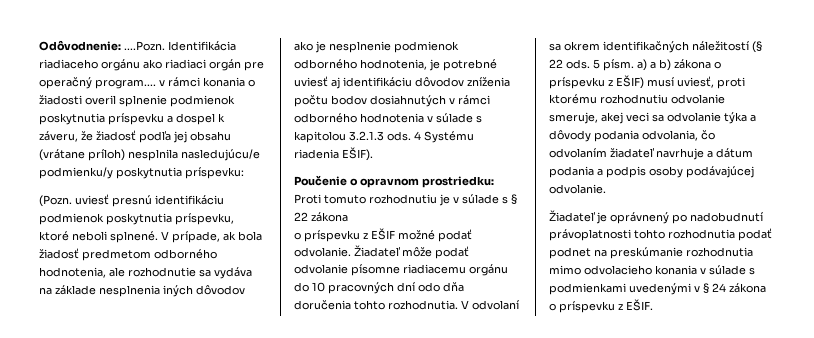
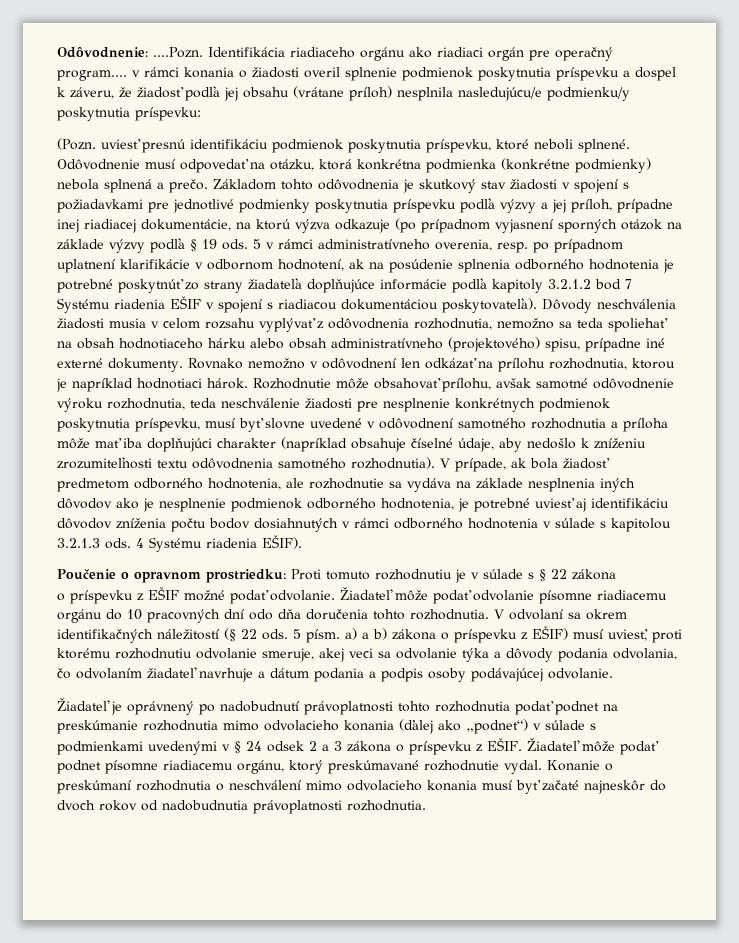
(158, 237) none -> [57,158,651,173] [57,179,629,193] [57,198,673,213] [57,218,682,233] [57,238,623,253] [57,259,674,273] [57,278,632,293] [57,296,676,313] [57,318,668,332] [57,337,665,352] [57,358,675,372] [56,378,674,392] [57,398,610,412] [57,418,668,432] [57,437,646,452] [57,457,435,469] Odôvodnenie musí odpovedať na otázku, ktorá konkrétna podmienka (konkrétne podmienky) nebola splnená a prečo. Základom tohto odôvodnenia je skutkový stav žiadosti v spojení s požiadavkami pre jednotlivé podmienky poskytnutia príspevku podľa výzvy a jej príloh, prípadne inej riadiacej dokumentácie, na ktorú výzva odkazuje (po prípadnom vyjasnení sporných otázok na základe výzvy podľa § 19 ods. 5 v rámci administratívneho overenia, resp. po prípadnom uplatnení klarifikácie v odbornom hodnotení, ak na posúdenie splnenia odborného hodnotenia je potrebné poskytnúť zo strany žiadateľa doplňujúce informácie podľa kapitoly 3.2.1.2 bod 7 Systému riadenia EŠIF v spojení s riadiacou dokumentáciou poskytovateľa). Dôvody neschválenia žiadosti musia v celom rozsahu vyplývať z odôvodnenia rozhodnutia, nemožno sa teda spoliehať na obsah hodnotiaceho hárku alebo obsah administratívneho (projektového) spisu, prípadne iné externé dokumenty. Rovnako nemožno v odôvodnení len odkázať na prílohu rozhodnutia, ktorou je napríklad hodnotiaci hárok. Rozhodnutie môže obsahovať prílohu, avšak samotné odôvodnenie výroku rozhodnutia, teda neschválenie žiadosti pre nesplnenie konkrétnych podmienok poskytnutia príspevku, musí byť slovne uvedené v odôvodnení samotného rozhodnutia a príloha môže mať iba doplňujúci charakter (napríklad obsahuje číselné údaje, aby nedošlo k zníženiu zrozumiteľnosti textu odôvodnenia samotného rozhodnutia).
(697, 270) none -> [399,719,528,734] (ďalej ako „podnet“)
(726, 287) none -> [267,741,342,752] odsek 2 a 3
(653, 305) none -> [526,737,659,755] [57,760,613,774] [57,780,666,794] [57,800,426,814] Žiadateľ môže podať podnet písomne riadiacemu orgánu, ktorý preskúmavané rozhodnutie vydal. Konanie o preskúmaní rozhodnutia o neschválení mimo odvolacieho konania musí byť začaté najneskôr do dvoch rokov od nadobudnutia právoplatnosti rozhodnutia.

